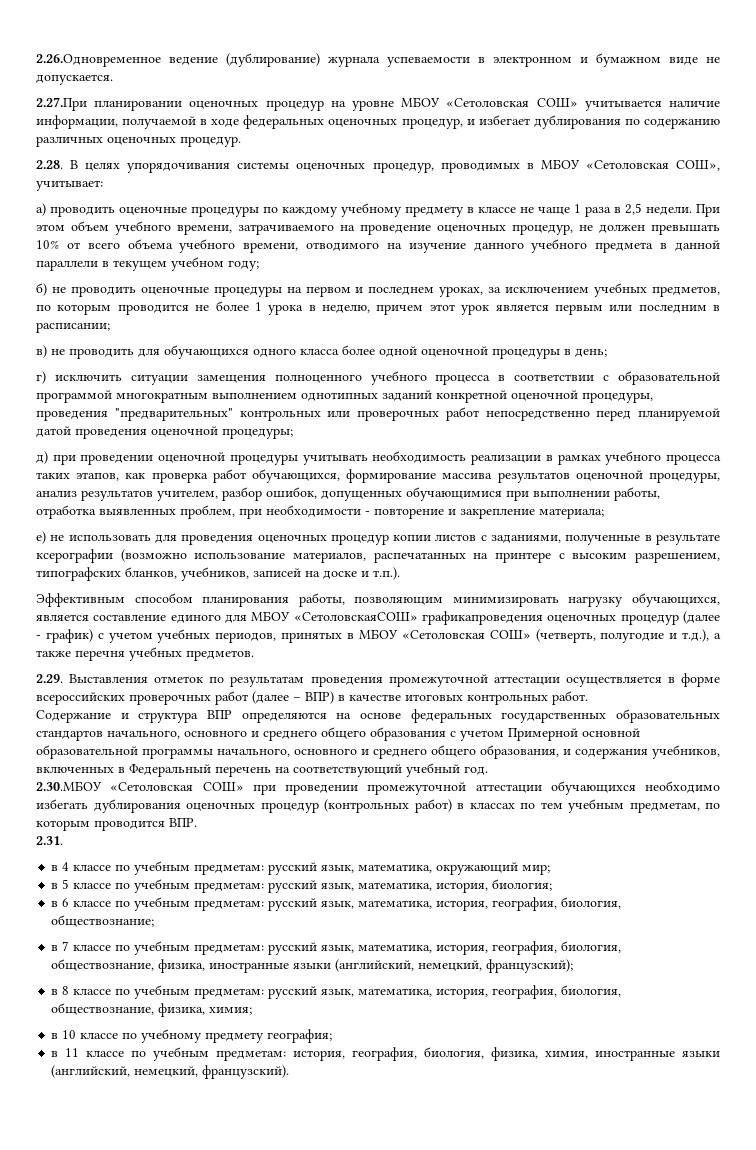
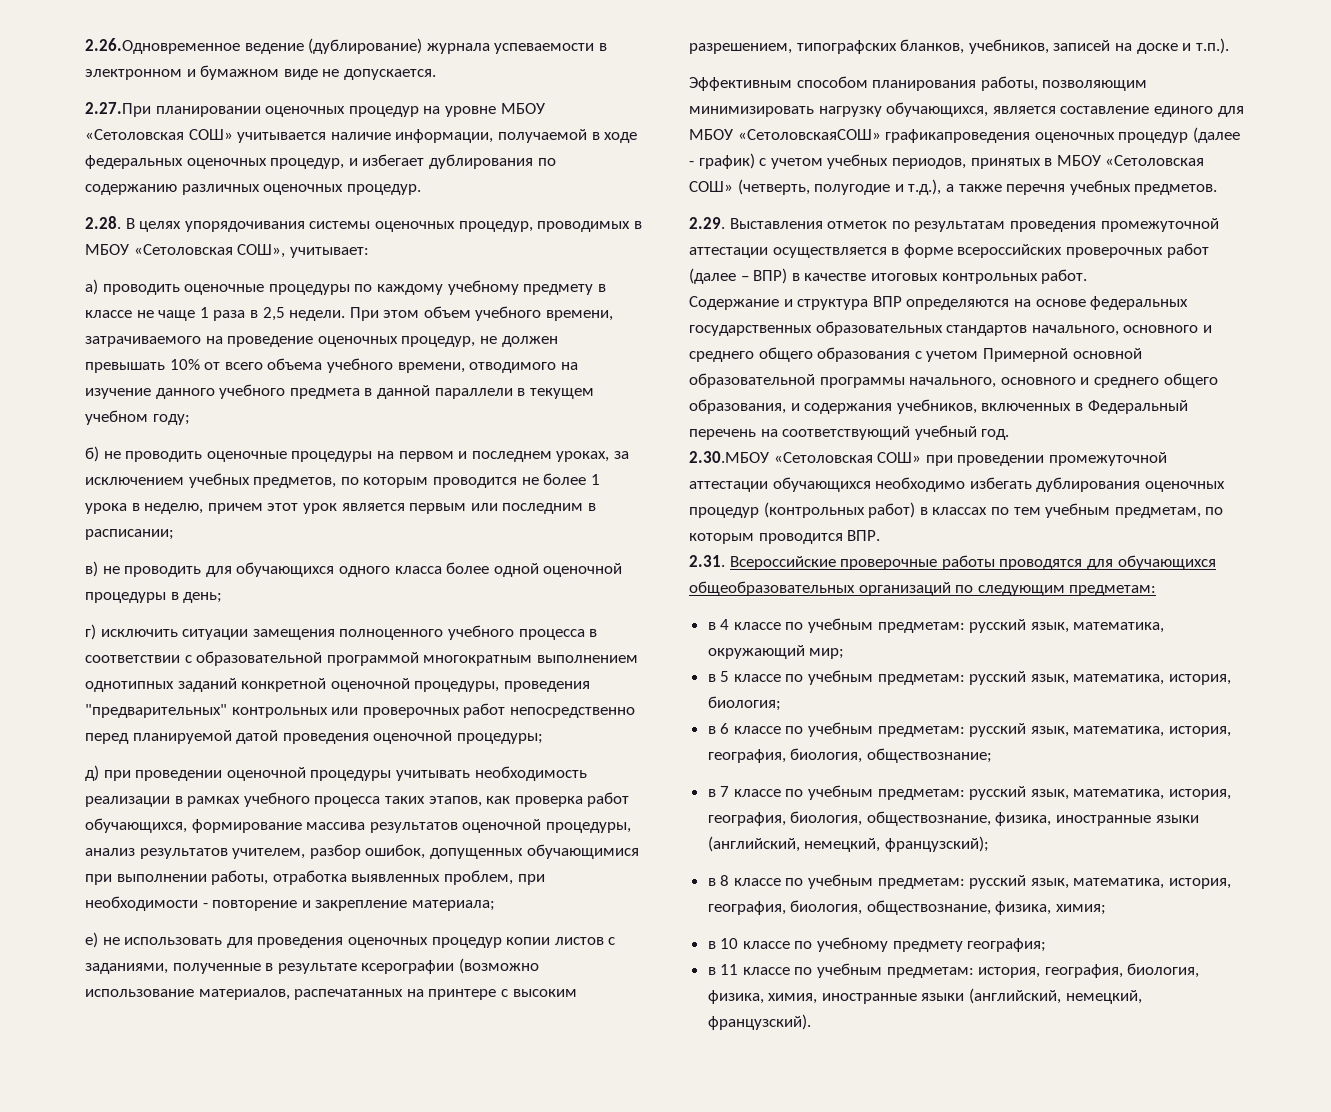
(63, 840) none -> [729,555,1216,570] [689,581,1157,596] Всероссийские проверочные работы проводятся для обучающихся общеобразовательных организаций по следующим предметам:

